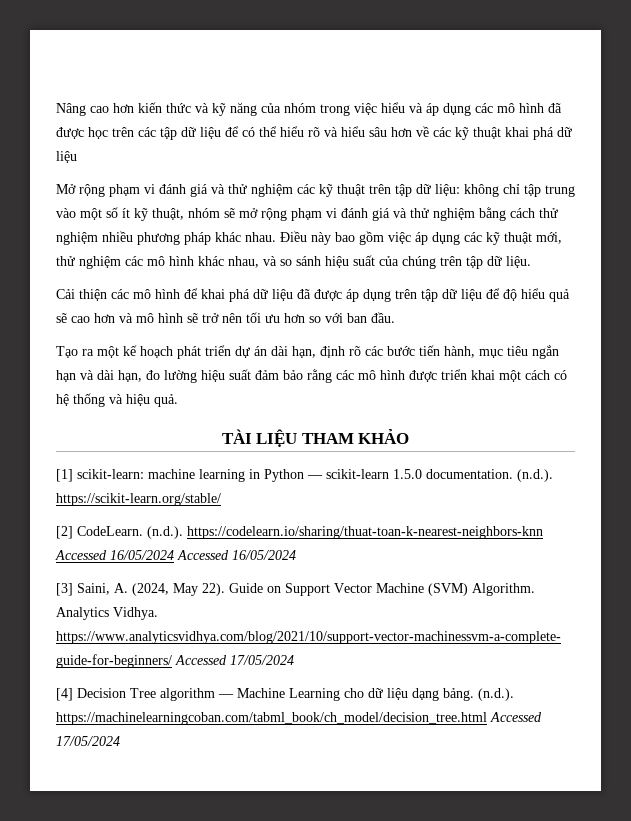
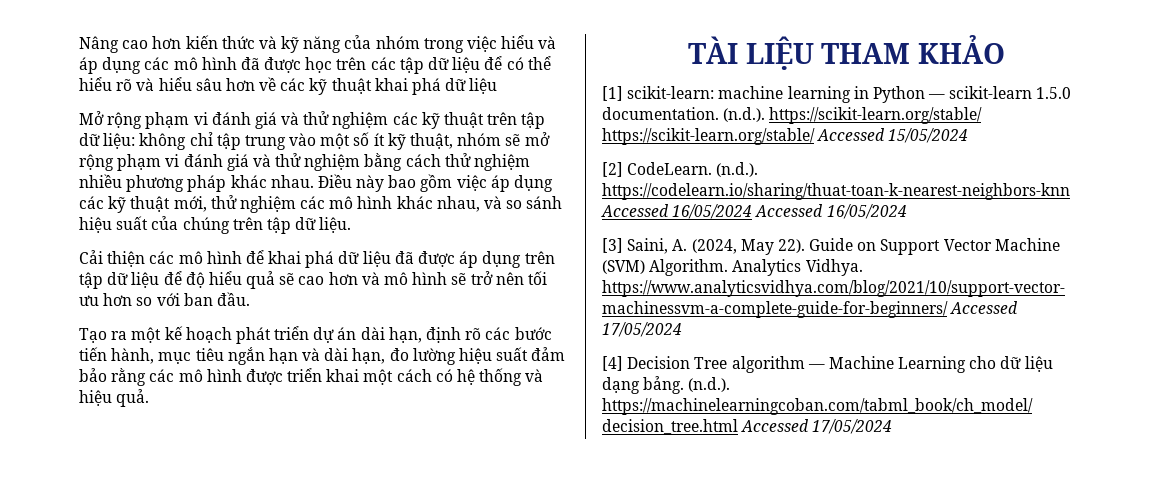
(221, 499) none -> [602,128,969,145] https://scikit-learn.org/stable/ Accessed 15/05/2024

